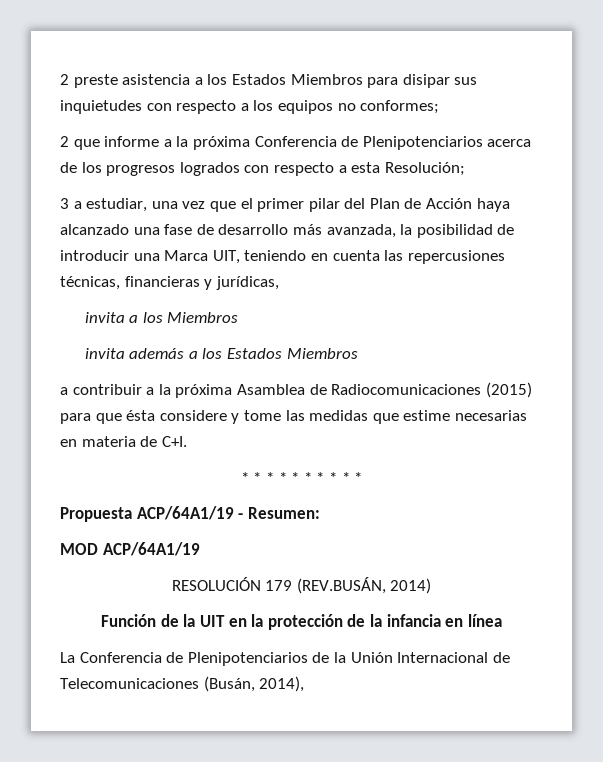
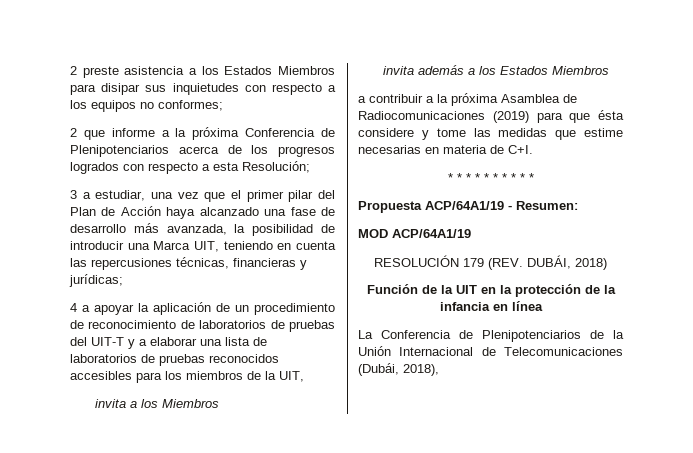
[215,276,279,290] jurídicas, -> [69,274,123,287] [70,302,335,315] [70,320,335,332] [70,337,267,349] [70,354,279,366] [70,371,304,383] jurídicas; // 4 a apoyar la aplicación de un procedimiento de reconocimiento de laboratorios de pruebas del UIT-T y a elaborar una lista de laboratorios de pruebas reconocidos accesibles para los miembros de la UIT,
[485,382,532,398] (2015) -> [492,111,529,123] (2019)
[296,577,432,594] (REV.BUSÁN, 2014) -> [488,255,607,270] (REV. DUBÁI, 2018)
[203,676,305,692] (Busán, 2014), -> [358,363,439,376] (Dubái, 2018),

